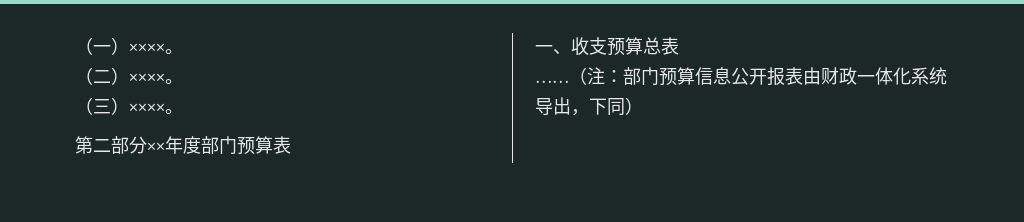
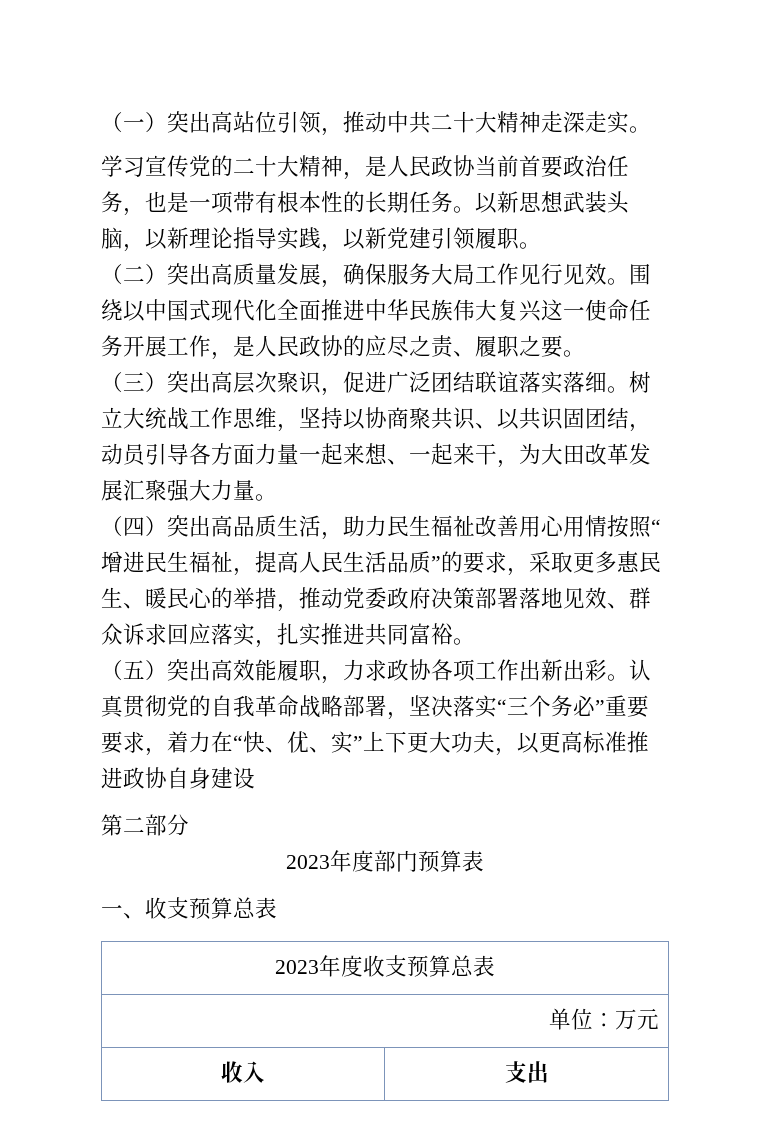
[129,43,183,54] [75,67,183,85] [75,97,183,115] ××××。 // （二）××××。 // （三）××××。 -> [167,111,651,136] [101,155,629,180] [101,191,629,216] [101,227,541,252] [101,263,651,288] [101,299,651,322] [101,335,585,360] [101,371,651,396] [101,407,651,432] [101,443,651,468] [101,479,277,502] [101,515,661,540] [101,551,661,576] [101,587,651,612] [101,623,475,648] [101,659,651,684] [101,695,649,720] [101,731,649,756] [101,767,255,789] 突出高站位引领，推动中共二十大精神走深走实。 // 学习宣传党的二十大精神，是人民政协当前首要政治任务，也是一项带有根本性的长期任务。以新思想武装头脑，以新理论指导实践，以新党建引领履职。 // （二）突出高质量发展，确保服务大局工作见行见效。围绕以中国式现代化全面推进中华民族伟大复兴这一使命任务开展工作，是人民政协的应尽之责、履职之要。 // （三）突出高层次聚识，促进广泛团结联谊落实落细。树立大统战工作思维，坚持以协商聚共识、以共识固团结，动员引导各方面力量一起来想、一起来干，为大田改革发展汇聚强大力量。 // （四）突出高品质生活，助力民生福祉改善用心用情按照“增进民生福祉，提高人民生活品质”的要求，采取更多惠民生、暖民心的举措，推动党委政府决策部署落地见效、群众诉求回应落实，扎实推进共同富裕。 // （五）突出高效能履职，力求政协各项工作出新出彩。认真贯彻党的自我革命战略部署，坚决落实“三个务必”重要要求，着力在“快、优、实”上下更大功夫，以更高标准推进政协自身建设
[147,142,165,152] ×× -> [286,855,330,869] // 2023
[535,67,947,86] [535,97,643,116] // ……（注：部门预算信息公开报表由财政一体化系统导出，下同） -> [275,955,495,978] [549,1008,660,1030] [221,1061,265,1083] [504,1061,549,1083] // 2023年度收支预算总表 // 单位：万元 // 收入 | 支出

